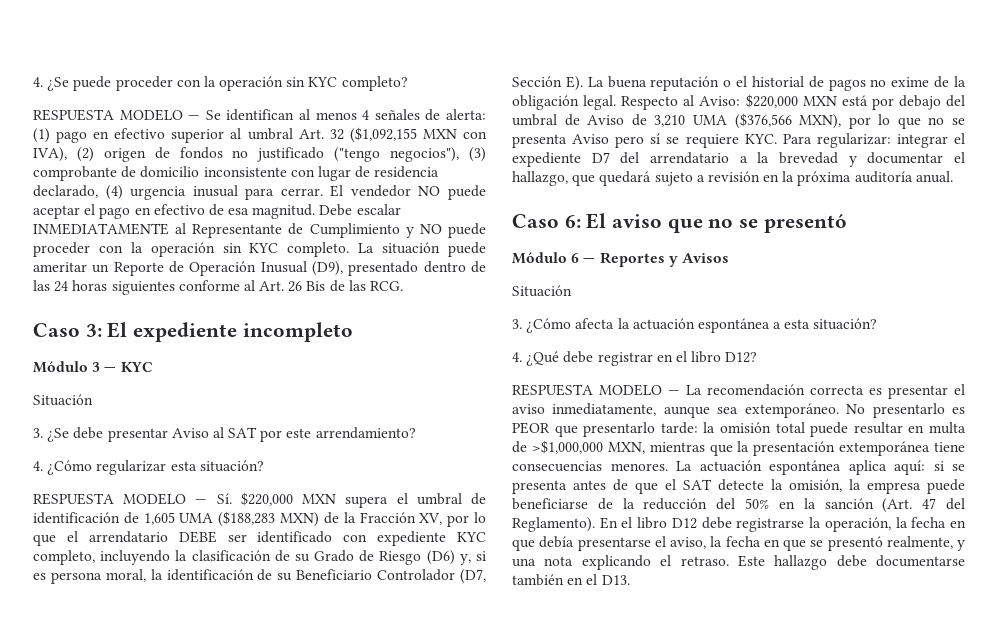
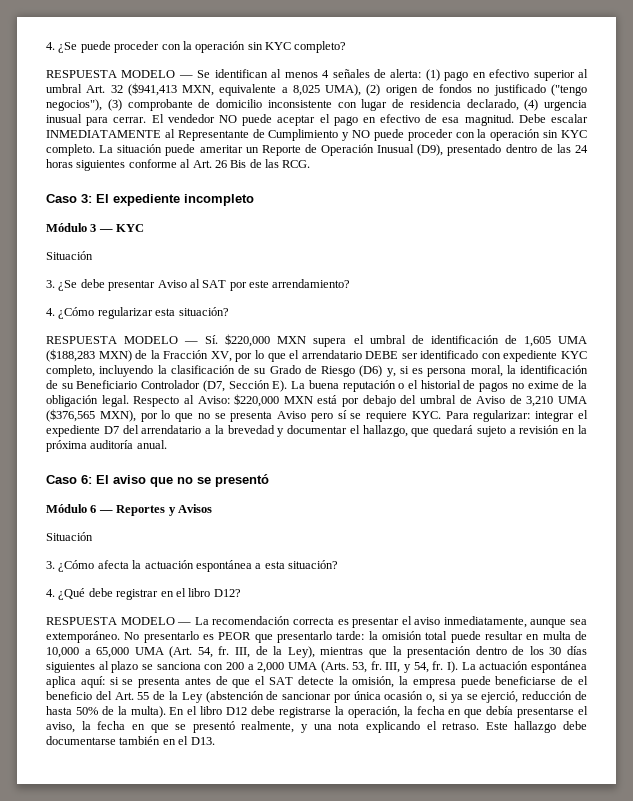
[349,127,487,143] [33,147,67,162] ($1,092,155 MXN con IVA), -> [127,83,362,96] ($941,413 MXN, equivalente a 8,025 UMA),
[734,113,792,129] ($376,566 -> [46,409,95,422] ($376,565
[531,440,965,456] [512,461,668,472] >$1,000,000 MXN, mientras que la presentación extemporánea tiene consecuencias menores. -> [46,646,587,658] [46,661,459,673] 10,000 a 65,000 UMA (Art. 54, fr. III, de la Ley), mientras que la presentación dentro de los 30 días siguientes al plazo se sanciona con 200 a 2,000 UMA (Arts. 53, fr. III, y 54, fr. I).
[622,498,965,513] [512,517,595,532] la reducción del 50% en la sanción (Art. 47 del Reglamento). -> [578,676,588,685] [46,691,587,703] [46,706,166,718] el beneficio del Art. 55 de la Ley (abstención de sancionar por única ocasión o, si ya se ejerció, reducción de hasta 50% de la multa).

